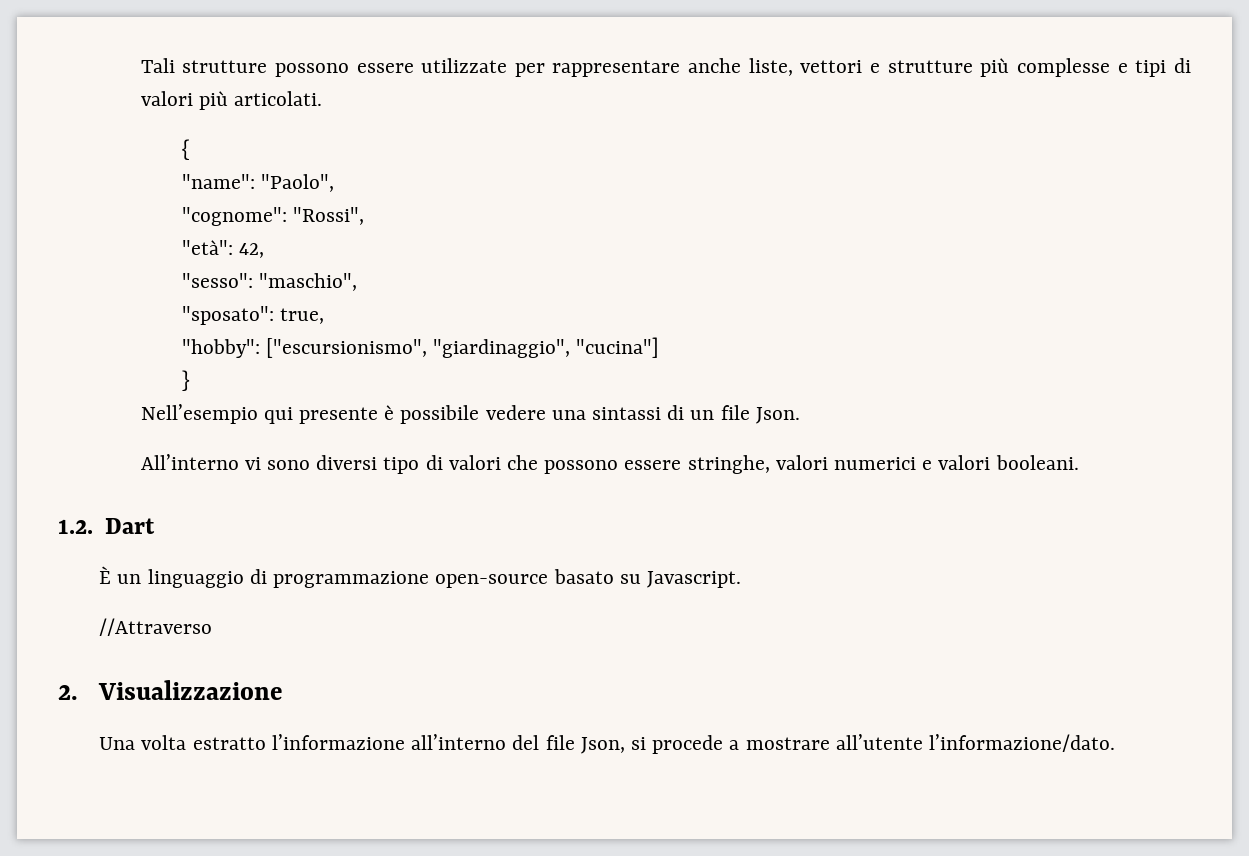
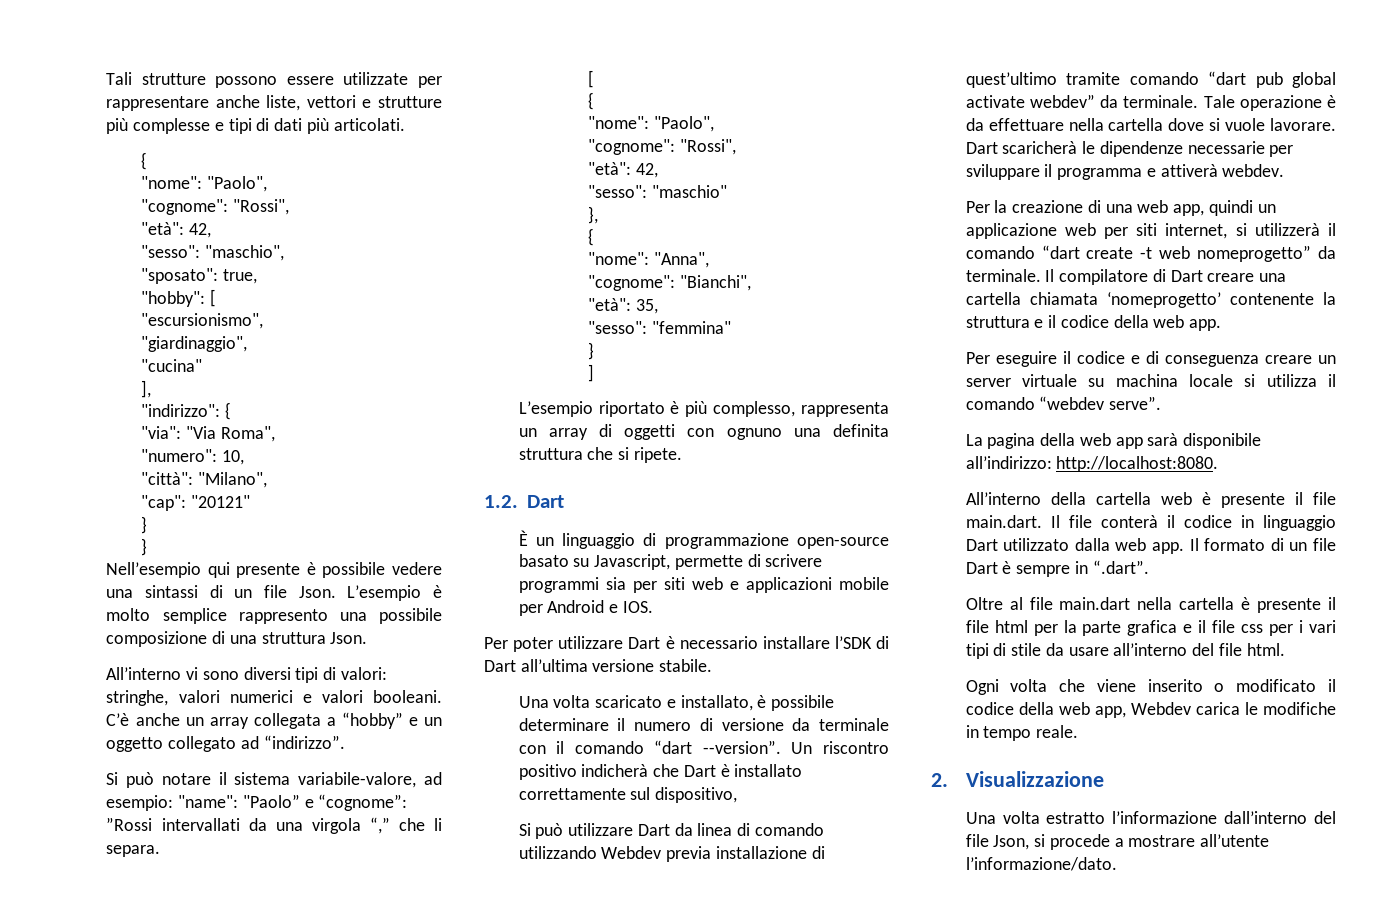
[140,91,193,106] valori -> [274,118,303,131] dati
[181,174,255,189] "name": -> [141,176,203,189] "nome":
[266,338,428,358] ["escursionismo", -> [209,289,216,307] [141,313,264,329] [ // "escursionismo", //
[576,337,660,358] "cucina"] -> [141,359,203,372] [141,380,152,398] [141,402,231,420] [141,426,275,442] [141,449,244,465] [141,472,267,488] [141,495,250,511] [141,516,148,534] // "cucina" // ], // "indirizzo": { // "via": "Via Roma", // "numero": 10, // "città": "Milano", // "cap": "20121" // }
[140,454,682,474] // All’interno vi sono diversi tipo di valori che possono essere -> [347,585,443,601] [106,608,443,624] [106,631,368,647] [106,667,387,683] L’esempio è molto semplice rappresento una possibile composizione di una struttura Json. // All’interno vi sono diversi tipi di valori:
(1079, 462) none -> [106,712,442,729] [106,735,345,752] [106,772,442,788] [106,794,408,811] [106,817,443,834] [106,845,161,857] [588,70,595,88] [588,92,595,110] [588,116,714,132] [588,139,736,155] [588,162,658,178] [588,185,727,198] [588,206,599,224] [588,228,595,246] [588,252,709,268] [588,275,751,291] [588,298,658,314] [588,321,731,334] [588,342,595,360] [588,364,595,382] [518,401,889,417] [518,424,889,440] [518,447,682,463] C’è anche un array collegata a “hobby” e un oggetto collegato ad “indirizzo”. // Si può notare il sistema variabile-valore, ad esempio: "name": "Paolo” e “cognome”: ”Rossi intervallati da una virgola “,” che li separa. // [ // { // "nome": "Paolo", // "cognome": "Rossi", // "età": 42, // "sesso": "maschio" // }, // { // "nome": "Anna", // "cognome": "Bianchi", // "età": 35, // "sesso": "femmina" // } // ] // L’esempio riportato è più complesso, rappresenta un array di oggetti con ognuno una definita struttura che si ripete.
[646,571,741,588] [99,618,213,636] Javascript. // //Attraverso -> [594,554,823,570] [518,577,889,593] [518,600,653,616] [484,636,889,652] [484,659,713,672] [518,695,835,711] [518,718,889,731] [518,740,889,754] [518,764,803,780] [518,787,738,803] [518,823,824,839] [518,846,825,862] [965,71,1336,88] [965,94,1336,111] [965,118,1336,131] [965,141,1294,157] [965,164,1285,180] [965,200,1276,216] [965,223,1336,239] [965,245,1336,262] [965,269,1287,285] [965,292,1336,308] [965,315,1222,331] [965,351,1336,367] [965,374,1336,387] [965,396,1162,410] [965,433,1262,449] [965,456,1219,472] [965,492,1336,508] [965,515,1336,531] [965,538,1336,554] [965,560,1149,577] [965,597,1336,613] [965,620,1336,636] [965,643,1285,659] [965,679,1336,695] [965,702,1336,718] [965,725,1079,741] Javascript, permette di scrivere programmi sia per siti web e applicazioni mobile per Android e IOS. // Per poter utilizzare Dart è necessario installare l’SDK di Dart all’ultima versione stabile. // Una volta scaricato e installato, è possibile determinare il numero di versione da terminale con il comando “dart --version”. Un riscontro positivo indicherà che Dart è installato correttamente sul dispositivo, // Si può utilizzare Dart da linea di comando utilizzando Webdev previa installazione di quest’ultimo tramite comando “dart pub global activate webdev” da terminale. Tale operazione è da effettuare nella cartella dove si vuole lavorare. Dart scaricherà le dipendenze necessarie per sviluppare il programma e attiverà webdev. // Per la creazione di una web app, quindi un applicazione web per siti internet, si utilizzerà il comando “dart create -t web nomeprogetto” da terminale. Il compilatore di Dart creare una cartella chiamata ‘nomeprogetto’ contenente la struttura e il codice della web app. // Per eseguire il codice e di conseguenza creare un server virtuale su machina locale si utilizza il comando “webdev serve”. // La pagina della web app sarà disponibile all’indirizzo: http://localhost:8080. // All’interno della cartella web è presente il file main.dart. Il file conterà il codice in linguaggio Dart utilizzato dalla web app. Il formato di un file Dart è sempre in “.dart”. // Oltre al file main.dart nella cartella è presente il file html per la parte grafica e il file css per i vari tipi di stile da usare all’interno del file html. // Ogni volta che viene inserito o modificato il codice della web app, Webdev carica le modifiche in tempo reale.
[411,734,507,750] all’interno -> [1224,811,1308,824] dall’interno

